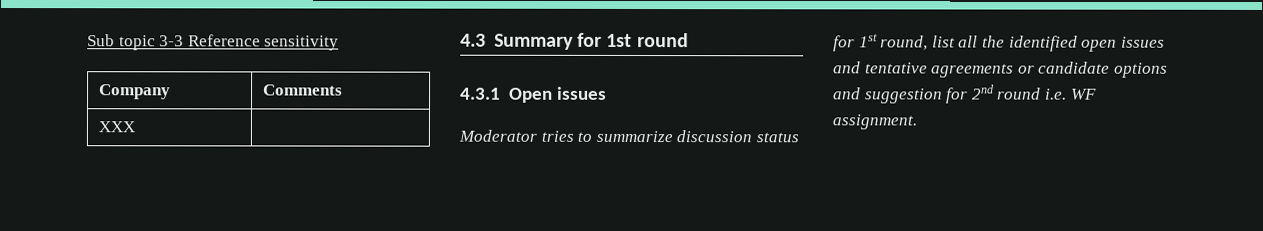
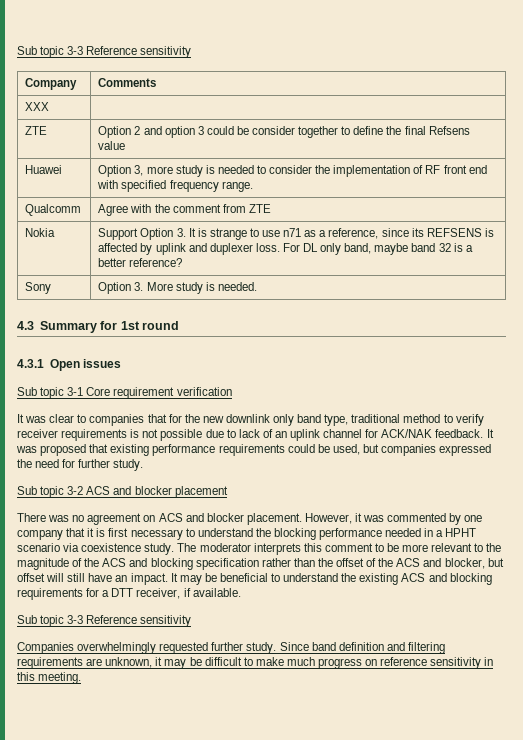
(136, 127) none -> [25,126,48,135] [98,126,470,138] [98,141,126,150] [25,165,63,174] [98,165,487,177] [97,180,253,192] [25,204,82,216] [98,204,271,216] [25,228,56,237] [98,228,494,240] [98,243,473,255] [98,258,183,267] [25,282,52,294] [98,282,257,294] // ZTE | Option 2 and option 3 could be consider together to define the final Refsens value // Huawei | Option 3, more study is needed to consider the implementation of RF front end with specified frequency range. // Qualcomm | Agree with the comment from ZTE // Nokia | Support Option 3. It is strange to use n71 as a reference, since its REFSENS is affected by uplink and duplexer loss. For DL only band, maybe band 32 is a better reference? // Sony | Option 3. More study is needed.
[458,129,799,143] [833,33,1165,52] [833,61,1168,78] [833,84,1097,104] [832,114,918,130] Moderator tries to summarize discussion status for 1st round, list all the identified open issues and tentative agreements or candidate options and suggestion for 2nd round i.e. WF assignment. -> [17,387,232,399] [17,414,484,426] [17,429,494,441] [16,444,492,456] [17,459,144,471] [17,486,228,498] [17,513,483,525] [17,528,477,540] [17,543,502,555] [17,558,504,570] [17,573,492,585] [17,588,241,600] [17,615,192,627] [17,642,445,654] [17,657,494,669] [17,672,82,684] Sub topic 3-1 Core requirement verification // It was clear to companies that for the new downlink only band type, traditional method to verify receiver requirements is not possible due to lack of an uplink channel for ACK/NAK feedback. It was proposed that existing performance requirements could be used, but companies expressed the need for further study. // Sub topic 3-2 ACS and blocker placement // There was no agreement on ACS and blocker placement. However, it was commented by one company that it is first necessary to understand the blocking performance needed in a HPHT scenario via coexistence study. The moderator interprets this comment to be more relevant to the magnitude of the ACS and blocking specification rather than the offset of the ACS and blocker, but offset will still have an impact. It may be beneficial to understand the existing ACS and blocking requirements for a DTT receiver, if available. // Sub topic 3-3 Reference sensitivity // Companies overwhelmingly requested further study. Since band definition and filtering requirements are unknown, it may be difficult to make much progress on reference sensitivity in this meeting.

